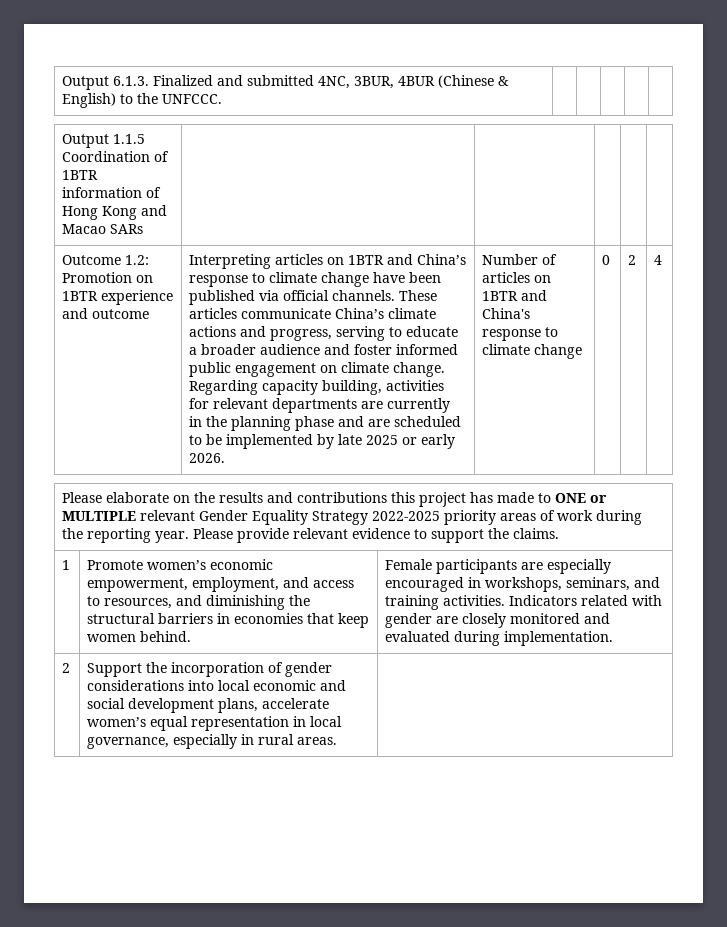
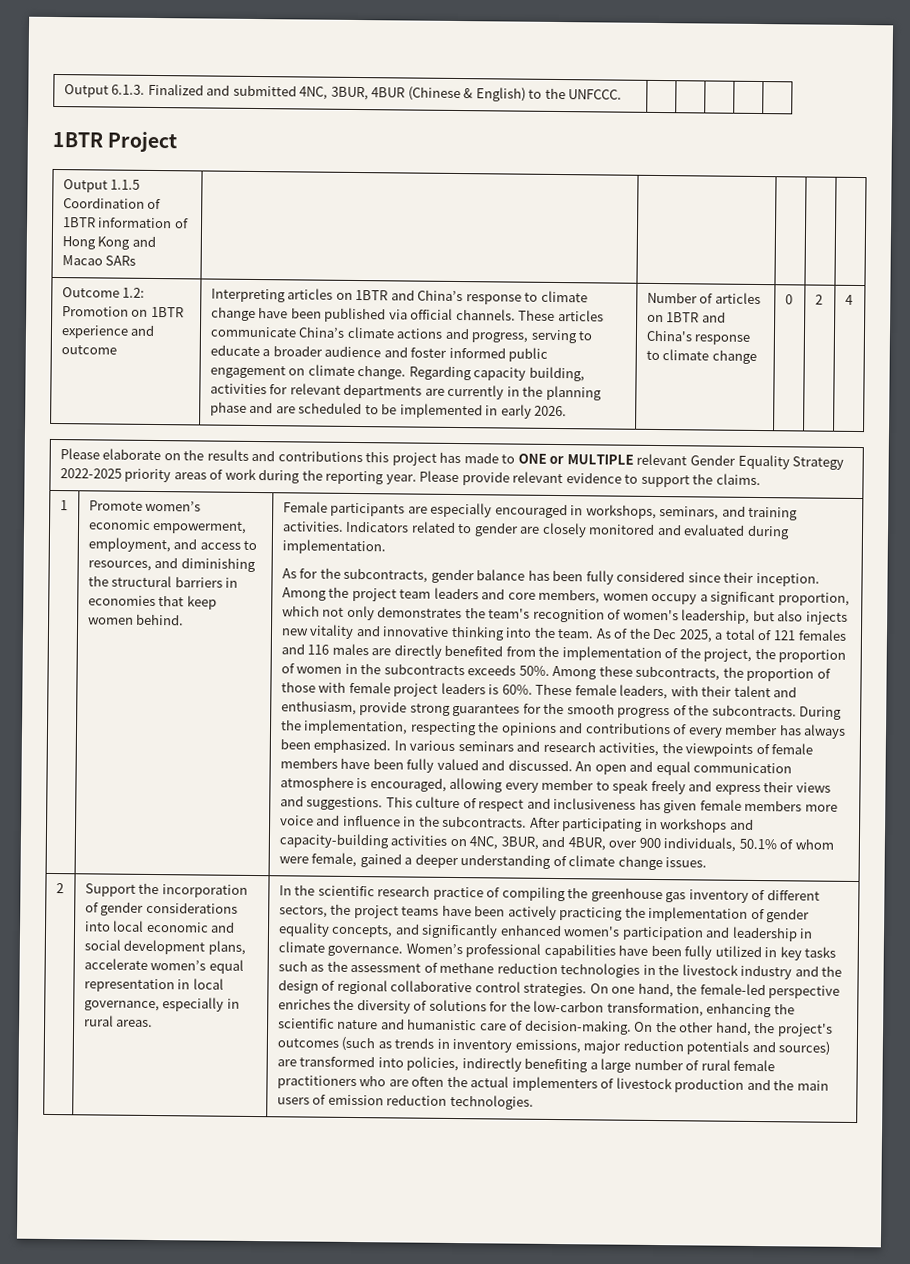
(223, 99) none -> [52,131,178,153] // 1BTR Project
[317,434,418,449] by late 2025 or -> [485,405,499,416] in
[632,595,663,606] with -> [457,524,473,534] to
(614, 638) none -> [281,567,820,587] [281,586,850,606] [281,605,848,625] [280,624,847,643] [280,643,847,663] [280,663,831,682] [280,681,798,700] [280,700,843,720] [280,719,847,739] [279,738,814,757] [279,757,793,776] [279,776,831,796] [279,795,838,814] [279,814,754,833] [278,833,834,852] [278,852,708,871] // As for the subcontracts, gender balance has been fully considered since their inception. Among the project team leaders and core members, women occupy a significant proportion, which not only demonstrates the team's recognition of women's leadership, but also injects new vitality and innovative thinking into the team. As of the Dec 2025, a total of 121 females and 116 males are directly benefited from the implementation of the project, the proportion of women in the subcontracts exceeds 50%. Among these subcontracts, the proportion of those with female project leaders is 60%. These female leaders, with their talent and enthusiasm, provide strong guarantees for the smooth progress of the subcontracts. During the implementation, respecting the opinions and contributions of every member has always been emphasized. In various seminars and research activities, the viewpoints of female members have been fully valued and discussed. An open and equal communication atmosphere is encouraged, allowing every member to speak freely and express their views and suggestions. This culture of respect and inclusiveness has given female members more voice and influence in the subcontracts. After participating in workshops and capacity-building activities on 4NC, 3BUR, and 4BUR, over 900 individuals, 50.1% of whom were female, gained a deeper understanding of climate change issues.
(338, 741) none -> [278,884,820,903] [278,903,811,923] [277,922,814,942] [277,941,837,961] [277,960,843,980] [277,979,841,999] [277,998,795,1018] [277,1018,833,1037] [276,1036,831,1056] [276,1055,776,1073] [276,1075,829,1093] [276,1094,534,1110] In the scientific research practice of compiling the greenhouse gas inventory of different sectors, the project teams have been actively practicing the implementation of gender equality concepts, and significantly enhanced women's participation and leadership in climate governance. Women’s professional capabilities have been fully utilized in key tasks such as the assessment of methane reduction technologies in the livestock industry and the design of regional collaborative control strategies. On one hand, the female-led perspective enriches the diversity of solutions for the low-carbon transformation, enhancing the scientific nature and humanistic care of decision-making. On the other hand, the project's outcomes (such as trends in inventory emissions, major reduction potentials and sources) are transformed into policies, indirectly benefiting a large number of rural female practitioners who are often the actual implementers of livestock production and the main users of emission reduction technologies.

